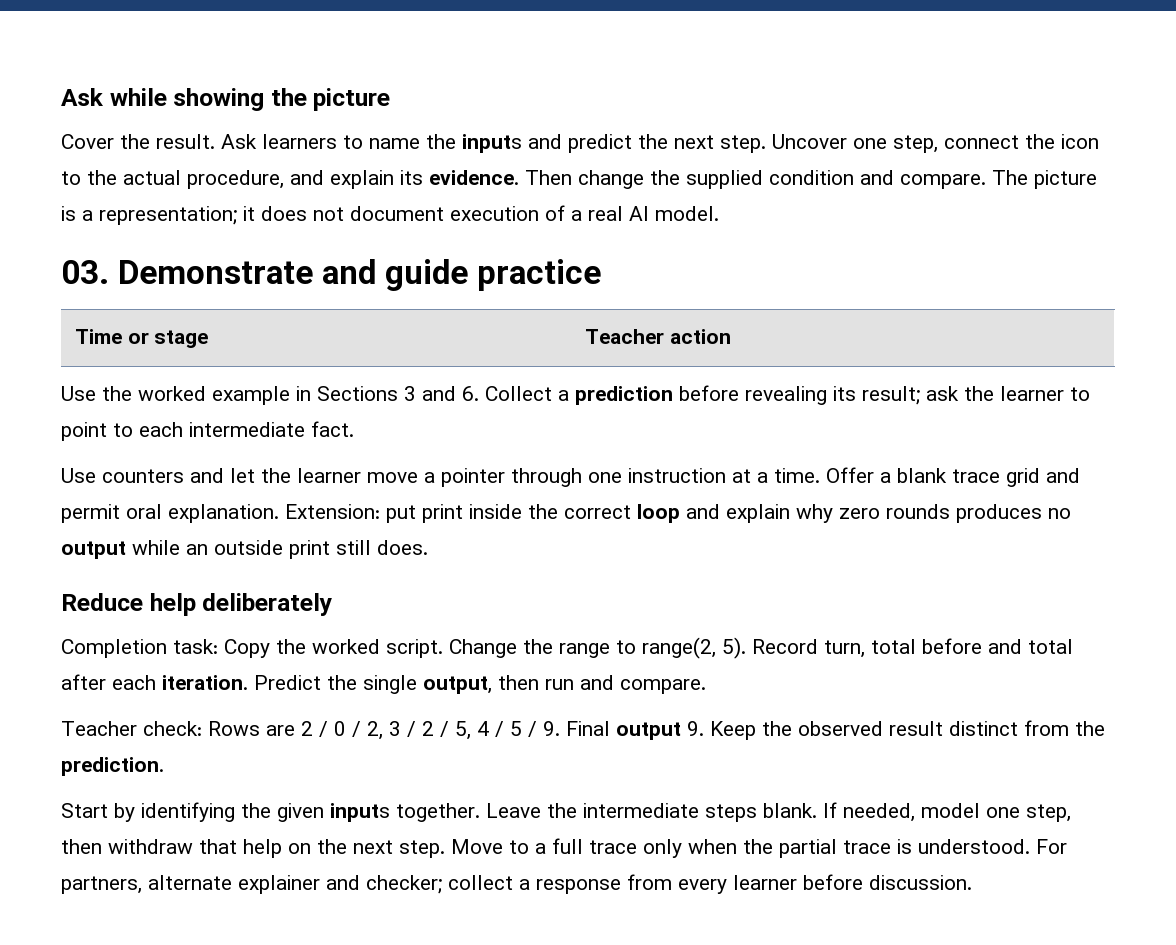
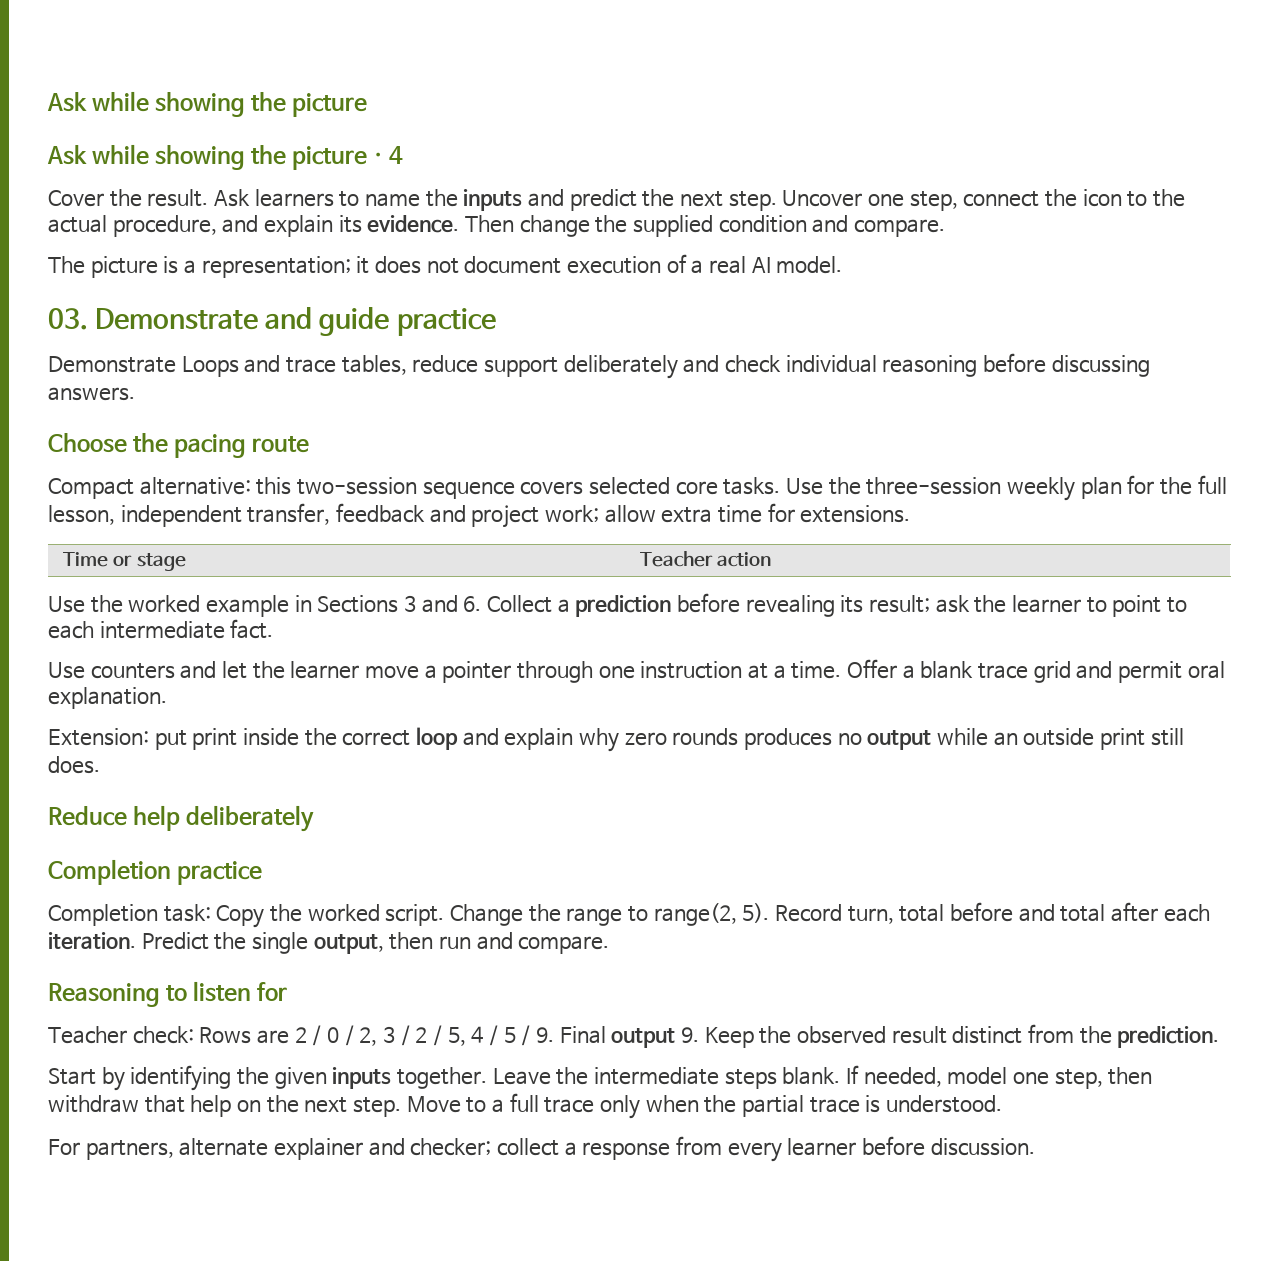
[61,88,391,111] Ask while showing the picture -> [47,91,368,117] [47,144,404,170] Ask while showing the picture // Ask while showing the picture · 4
(986, 181) none -> (945, 228) //
(601, 275) none -> [48,353,1150,379] [48,387,135,401] [48,433,310,458] [48,475,1227,501] [48,503,911,528] // Demonstrate Loops and trace tables, reduce support deliberately and check individual reasoning before discussing answers. // Choose the pacing route // Compact alternative: this two-session sequence covers selected core tasks. Use the three-session weekly plan for the full lesson, independent transfer, feedback and project work; allow extra time for extensions.
(279, 513) none -> (167, 698) //
(333, 604) none -> [48,859,263,885] // Completion practice
(706, 686) none -> [48,981,288,1007] // Reasoning to listen for
(1030, 846) none -> (1003, 1104) //

